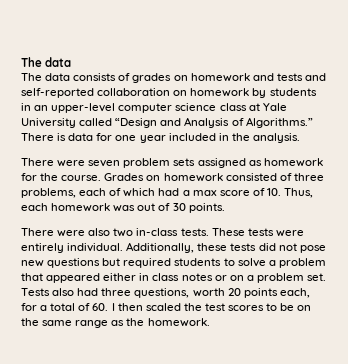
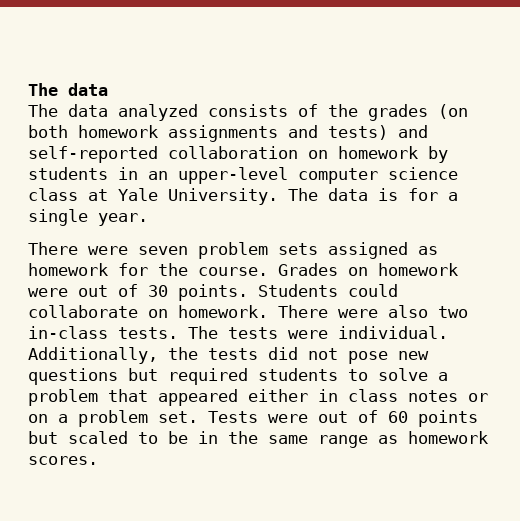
(71, 77) none -> [118,104,198,121] analyzed
[132,73,303,83] grades on homework and tests -> [328,104,468,121] [28,125,388,142] the grades (on both homework assignments and tests)
[21,117,313,128] [21,133,300,143] University called “Design and Analysis of Algorithms.” There is data for one year included in the analysis. -> [168,188,458,205] [28,209,148,226] University. The data is for a single year.
[225,173,324,181] [21,188,314,198] [21,203,136,212] consisted of three problems, each of which had a max score of 10. Thus, each homework was -> [28,288,68,297] were
(225, 208) // -> [258,284,398,297] [28,305,268,318] Students could collaborate on homework.
[211,228,245,236] These -> [188,326,218,339] The
[21,243,64,253] entirely -> (328, 334) none
[197,243,228,251] these -> [168,347,198,360] the
[52,288,310,298] [21,303,265,311] also had three questions, worth 20 points each, for a total of 60. I then scaled the test scores -> [268,410,478,427] [28,431,128,444] were out of 60 points but scaled
[297,305,312,311] on -> [198,431,218,444] in
[126,318,210,327] the homework. -> [408,431,488,444] [28,456,98,465] homework scores.

